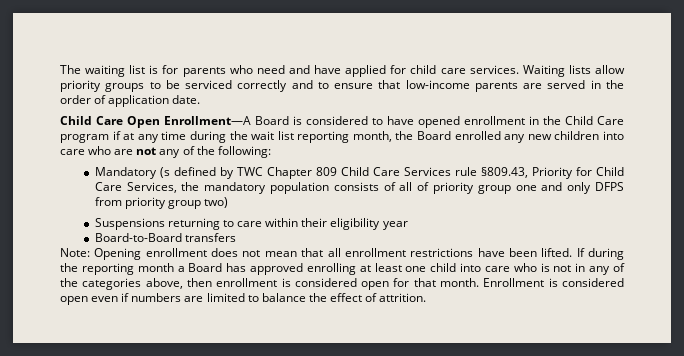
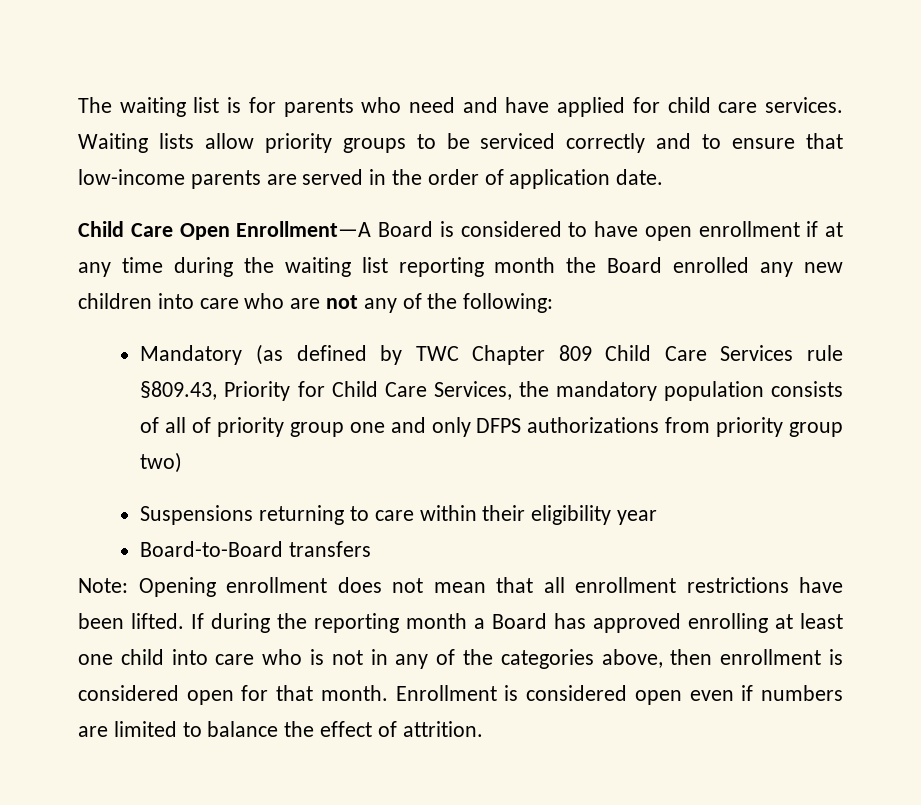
[418,116,624,128] [60,134,109,143] opened enrollment in the Child Care program -> [644,221,800,241] open enrollment
[251,131,275,140] wait -> [284,257,351,277] waiting
[352,131,392,142] month, -> [494,257,556,273] month
[159,167,170,178] (s -> [255,344,283,365] (as
(624, 186) none -> [527,417,660,433] authorizations

